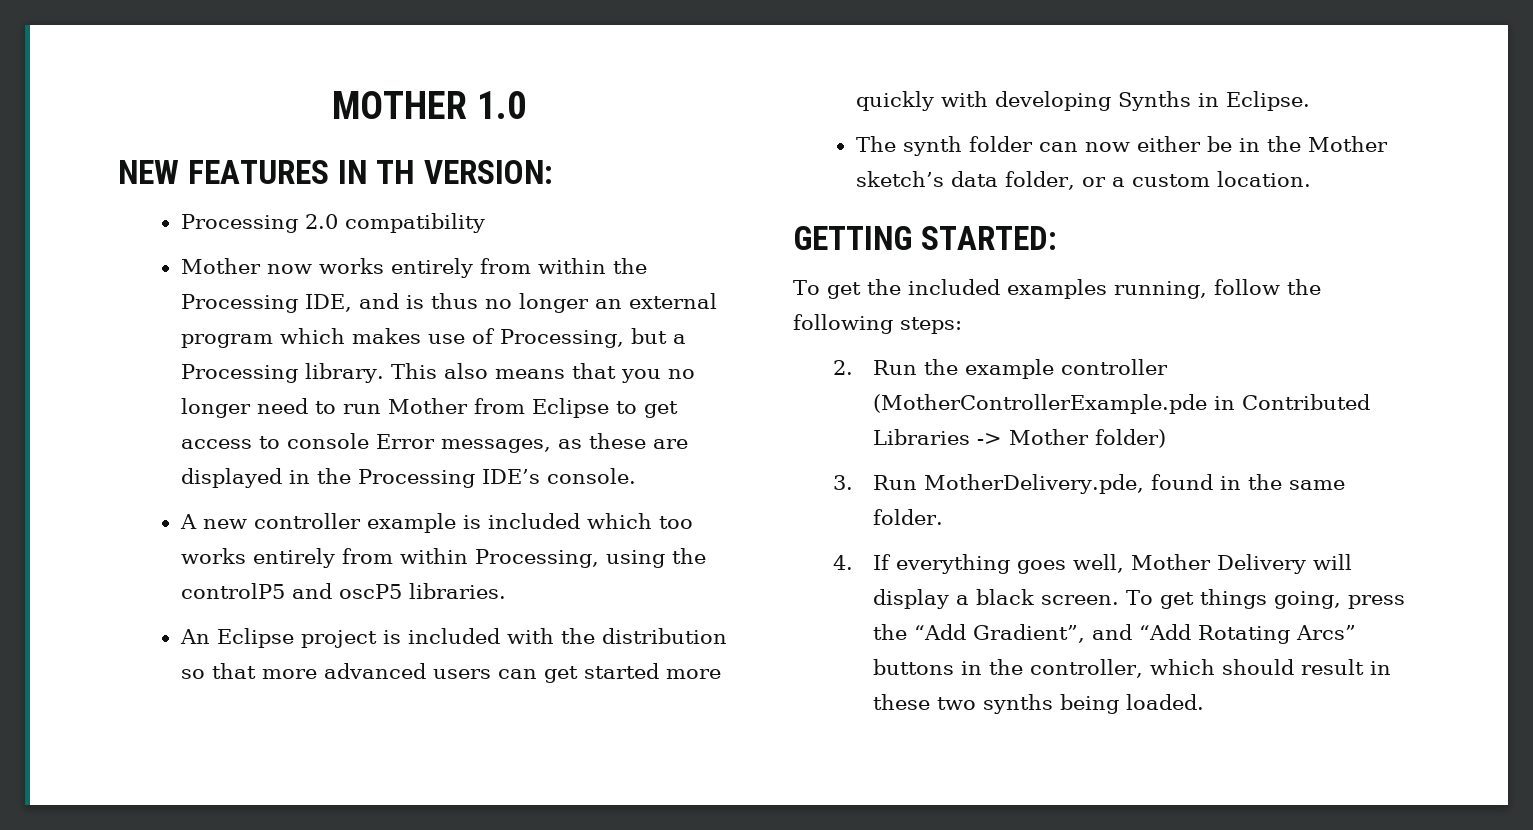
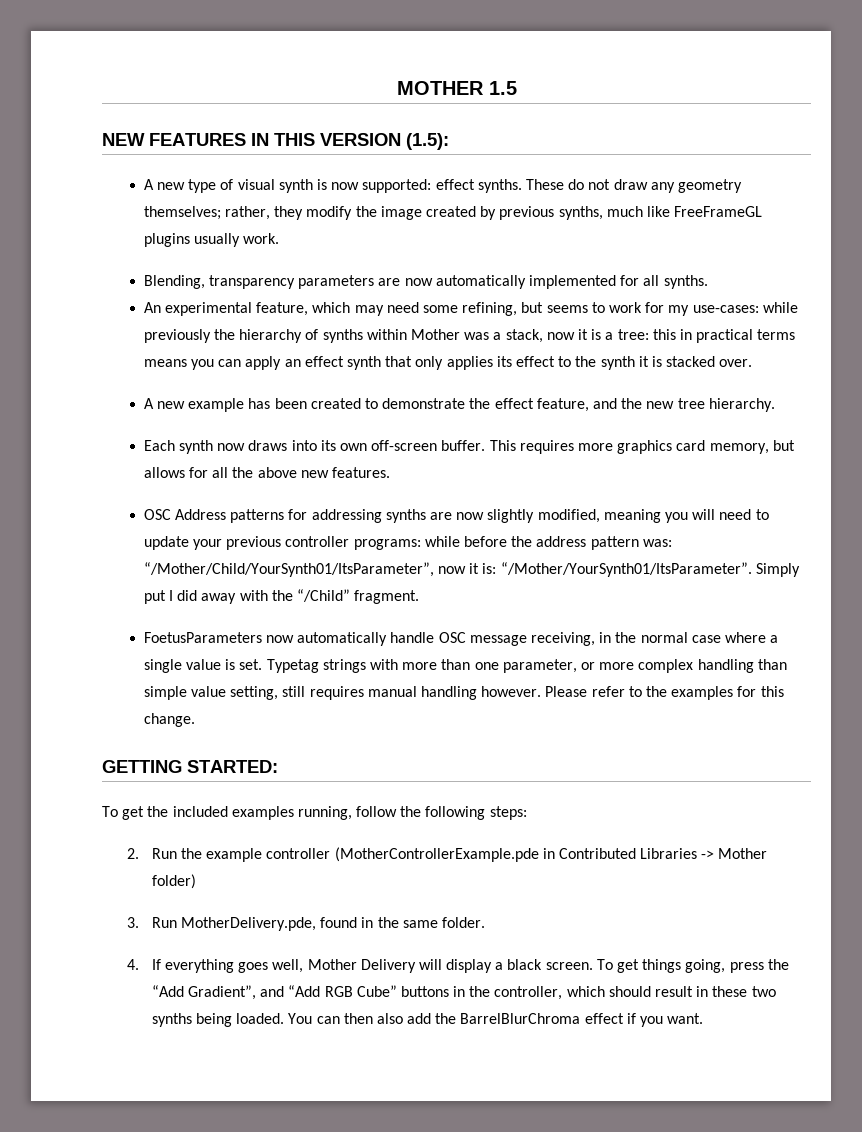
[477,91,527,119] 1.0 -> [488,81,517,95] 1.5
[375,160,553,184] [180,213,485,233] [180,258,647,278] [180,293,717,313] [180,328,686,348] [180,363,695,383] [180,398,678,418] [180,433,688,453] [180,468,636,488] [179,513,693,533] [180,548,706,568] [180,583,506,599] [179,628,727,648] [180,663,721,683] [855,91,1310,111] [855,136,1388,156] [855,171,1311,190] TH VERSION: // Processing 2.0 compatibility // Mother now works entirely from within the Processing IDE, and is thus no longer an external program which makes use of Processing, but a Processing library. This also means that you no longer need to run Mother from Eclipse to get access to console Error messages, as these are displayed in the Processing IDE’s console. // A new controller example is included which too works entirely from within Processing, using the controlP5 and oscP5 libraries. // An Eclipse project is included with the distribution so that more advanced users can get started more quickly with developing Synths in Eclipse. // The synth folder can now either be in the Mother sketch’s data folder, or a custom location. -> [274,133,449,150] [143,179,742,193] [143,206,763,220] [143,233,280,247] [143,275,708,289] [143,302,798,316] [143,329,796,343] [143,356,753,370] [143,398,775,412] [143,440,795,454] [143,467,391,478] [143,509,769,523] [143,536,672,550] [143,562,800,577] [143,589,420,604] [143,632,779,646] [143,659,787,673] [143,686,784,700] [143,713,195,727] THIS VERSION (1.5): // A new type of visual synth is now supported: effect synths. These do not draw any geometry themselves; rather, they modify the image created by previous synths, much like FreeFrameGL plugins usually work. // Blending, transparency parameters are now automatically implemented for all synths. // An experimental feature, which may need some refining, but seems to work for my use-cases: while previously the hierarchy of synths within Mother was a stack, now it is a tree: this in practical terms means you can apply an effect synth that only applies its effect to the synth it is stacked over. // A new example has been created to demonstrate the effect feature, and the new tree hierarchy. // Each synth now draws into its own off-screen buffer. This requires more graphics card memory, but allows for all the above new features. // OSC Address patterns for addressing synths are now slightly modified, meaning you will need to update your previous controller programs: while before the address pattern was: “/Mother/Child/YourSynth01/ItsParameter”, now it is: “/Mother/YourSynth01/ItsParameter”. Simply put I did away with the “/Child” fragment. // FoetusParameters now automatically handle OSC message receiving, in the normal case where a single value is set. Typetag strings with more than one parameter, or more complex handling than simple value setting, still requires manual handling however. Please refer to the examples for this change.
[1198,625,1357,644] Rotating Arcs” -> [324,985,397,997] RGB Cube”
(1205, 702) none -> [288,1013,704,1027] You can then also add the BarrelBlurChroma effect if you want.

